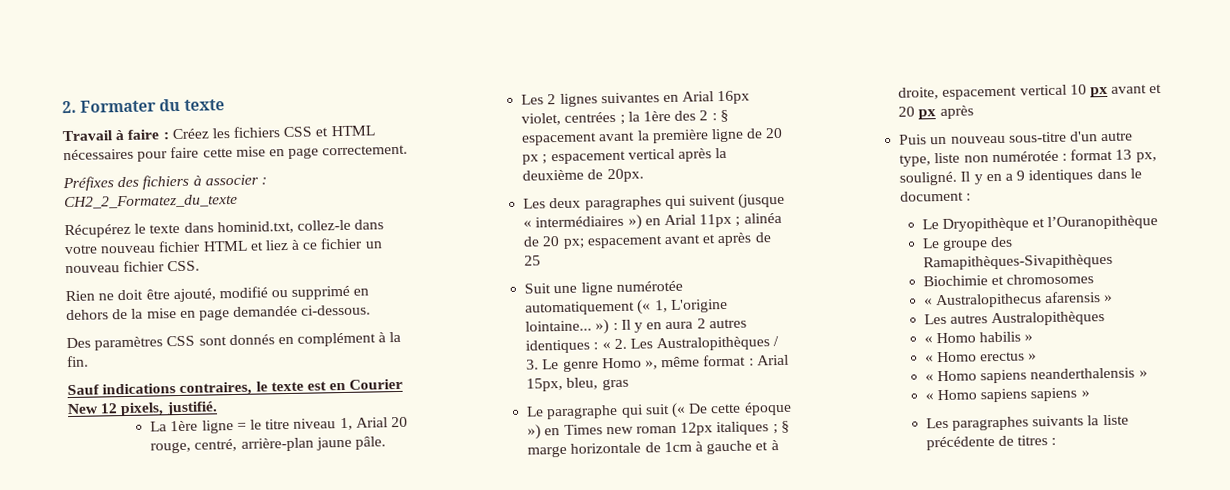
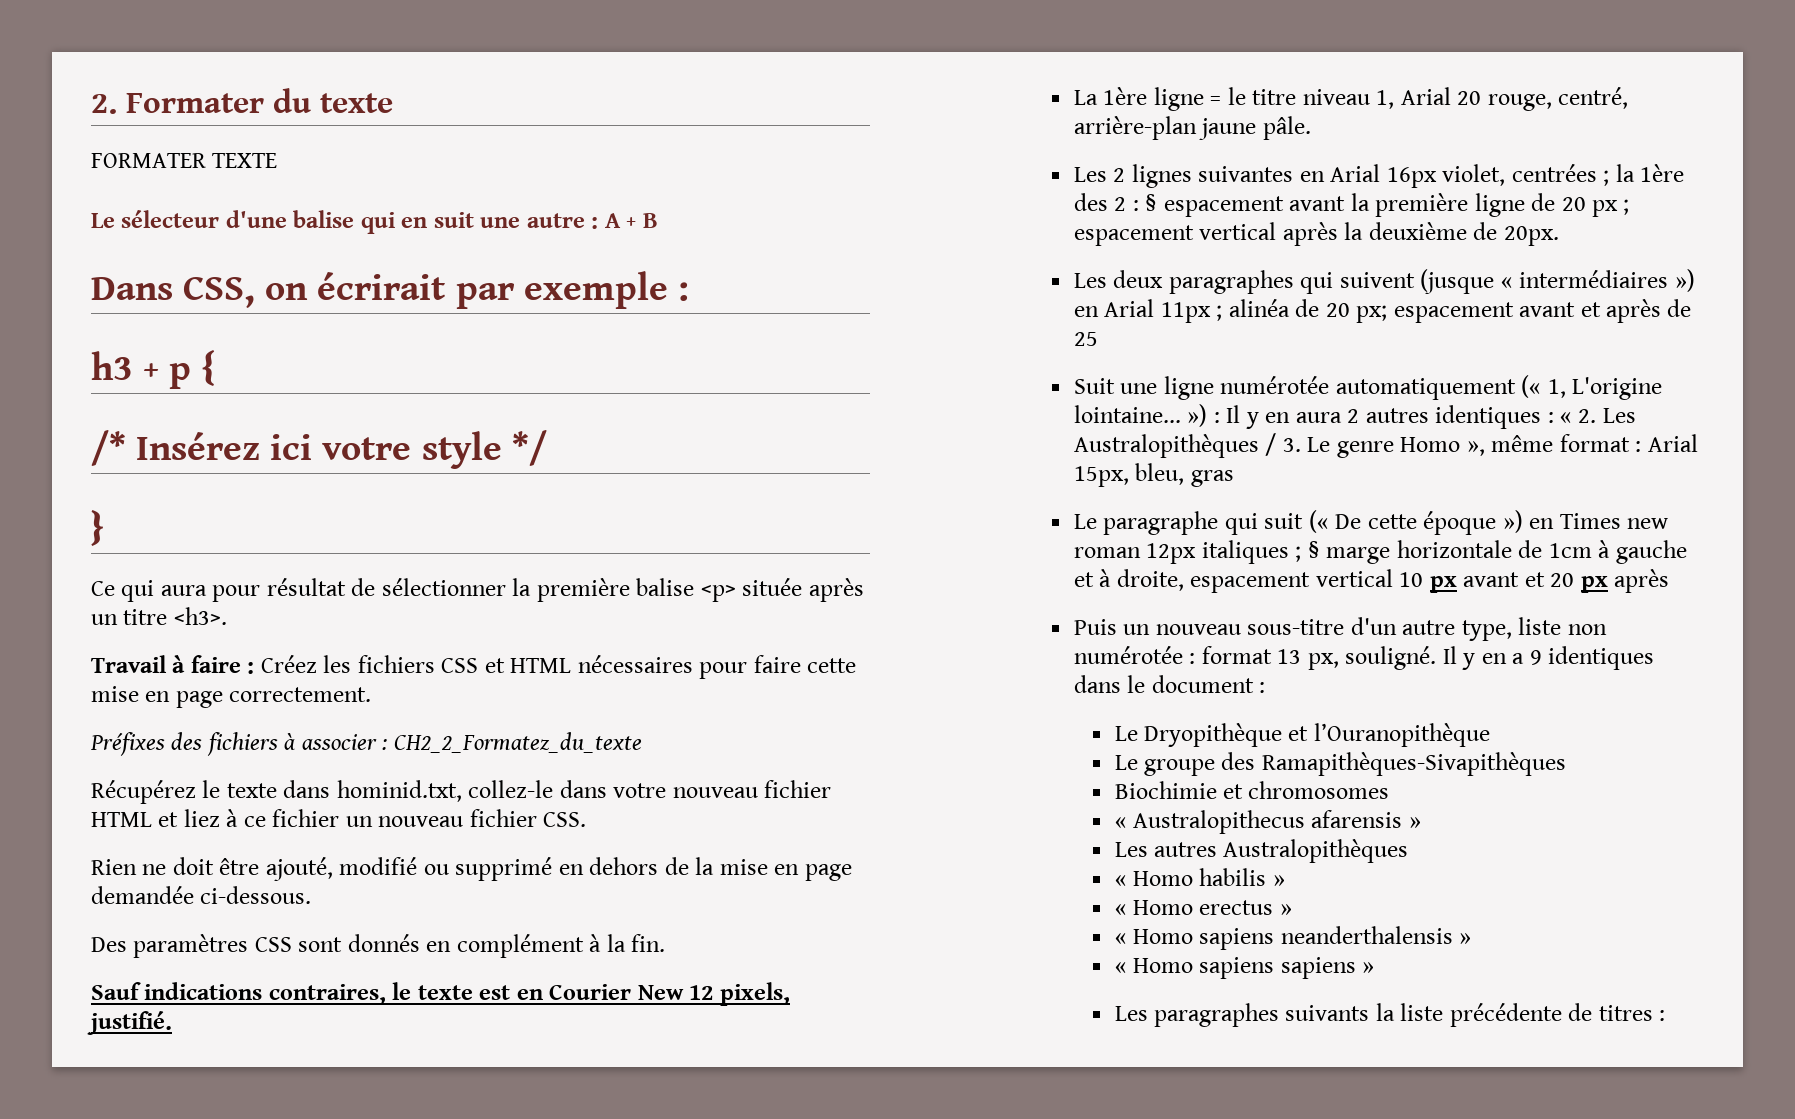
(225, 105) none -> [91,153,278,168] [91,210,658,234] [91,271,689,309] [91,350,216,389] [91,430,547,469] [91,510,104,546] [91,578,864,602] [91,607,227,625] // FORMATER TEXTE // Le sélecteur d'une balise qui en suit une autre : A + B // Dans CSS, on écrirait par exemple : // h3 + p { // /* Insérez ici votre style */ // } // Ce qui aura pour résultat de sélectionner la première balise <p> située après un titre <h3>.

